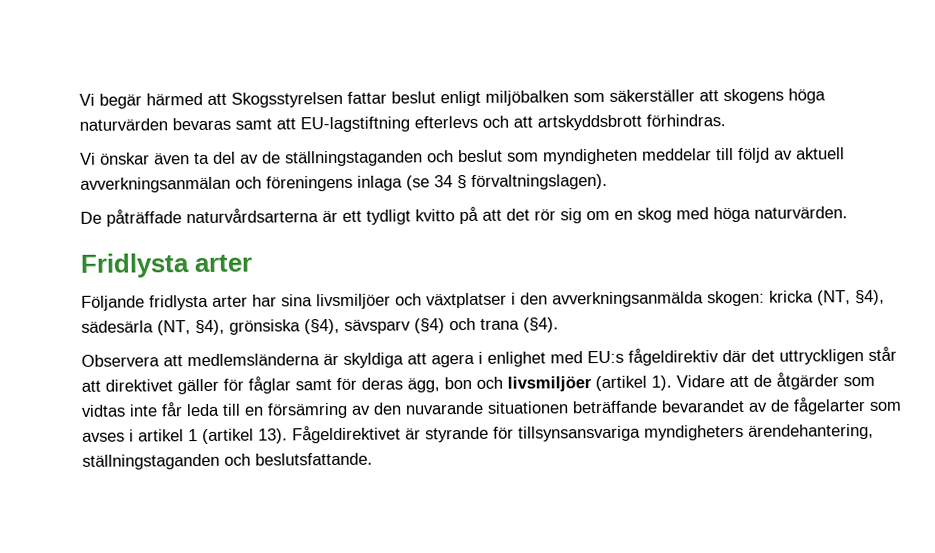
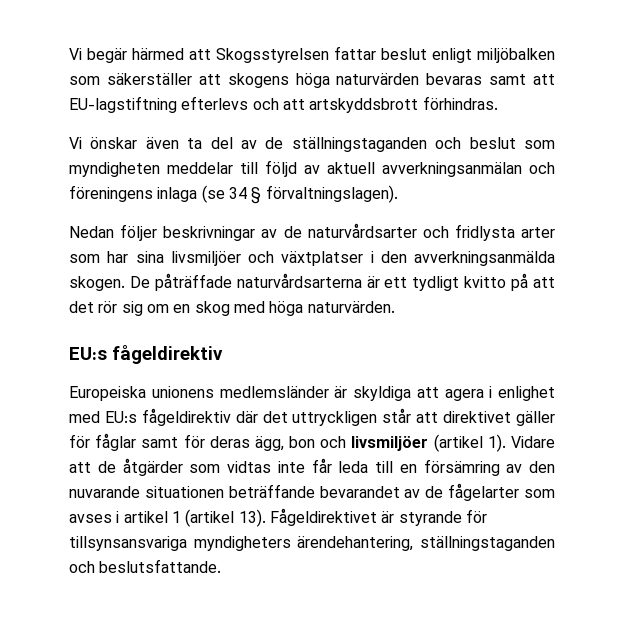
(608, 181) none -> [69,223,555,241] [69,251,555,266] [69,276,125,291] Nedan följer beskrivningar av de naturvårdsarter och fridlysta arter som har sina livsmiljöer och växtplatser i den avverkningsanmälda skogen.
[80,253,253,278] [81,289,885,311] [81,317,559,336] [81,353,320,367] Fridlysta arter // Följande fridlysta arter har sina livsmiljöer och växtplatser i den avverkningsanmälda skogen: kricka (NT, §4), sädesärla (NT, §4), grönsiska (§4), sävsparv (§4) och trana (§4). // Observera att medlemsländerna -> [69,345,223,364] [69,386,329,401] EU:s fågeldirektiv // Europeiska unionens medlemsländer

